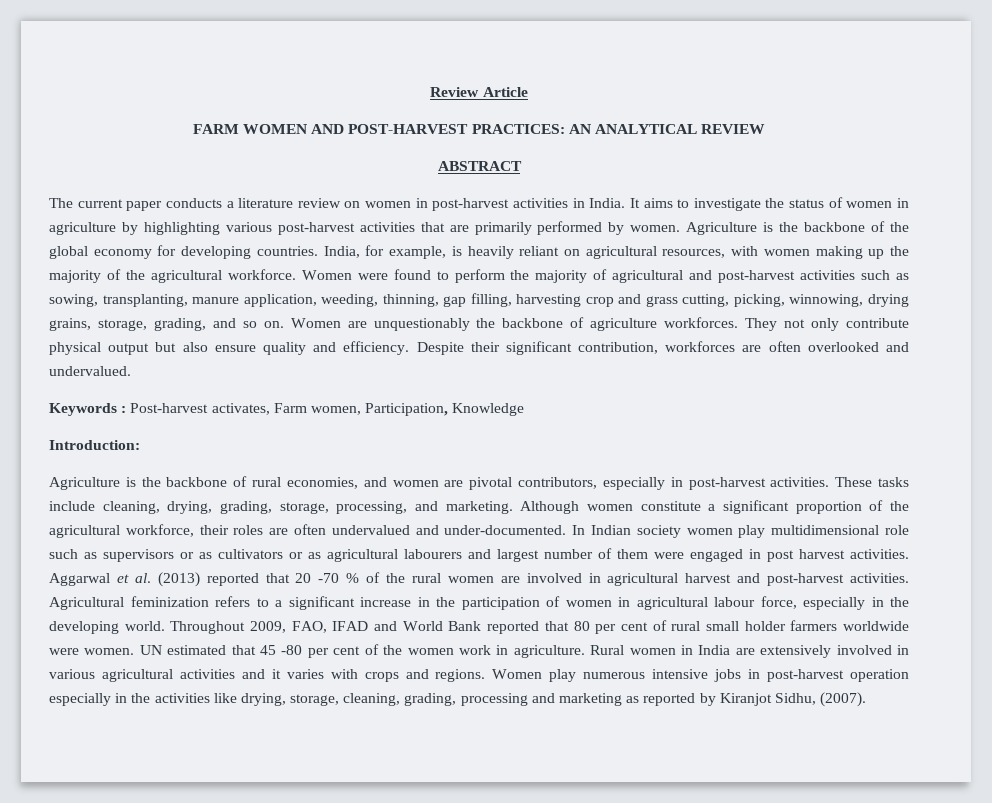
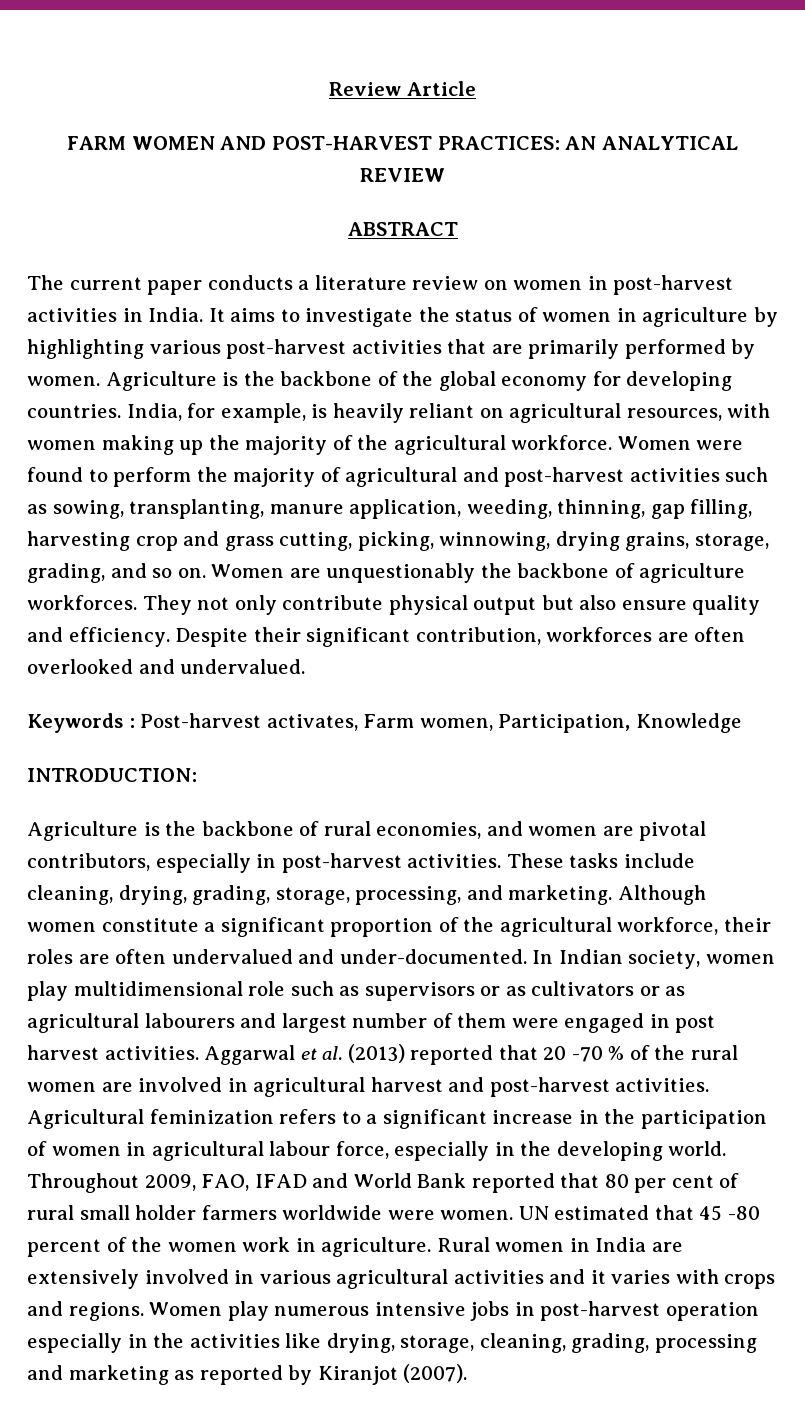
[49,440,140,450] Introduction: -> [27,768,197,782] INTRODUCTION:
[636,525,681,538] society -> [628,950,701,969] society,
[307,646,361,658] per cent -> [27,1239,101,1257] percent
[774,693,816,705] Sidhu, -> (398, 1375) none

